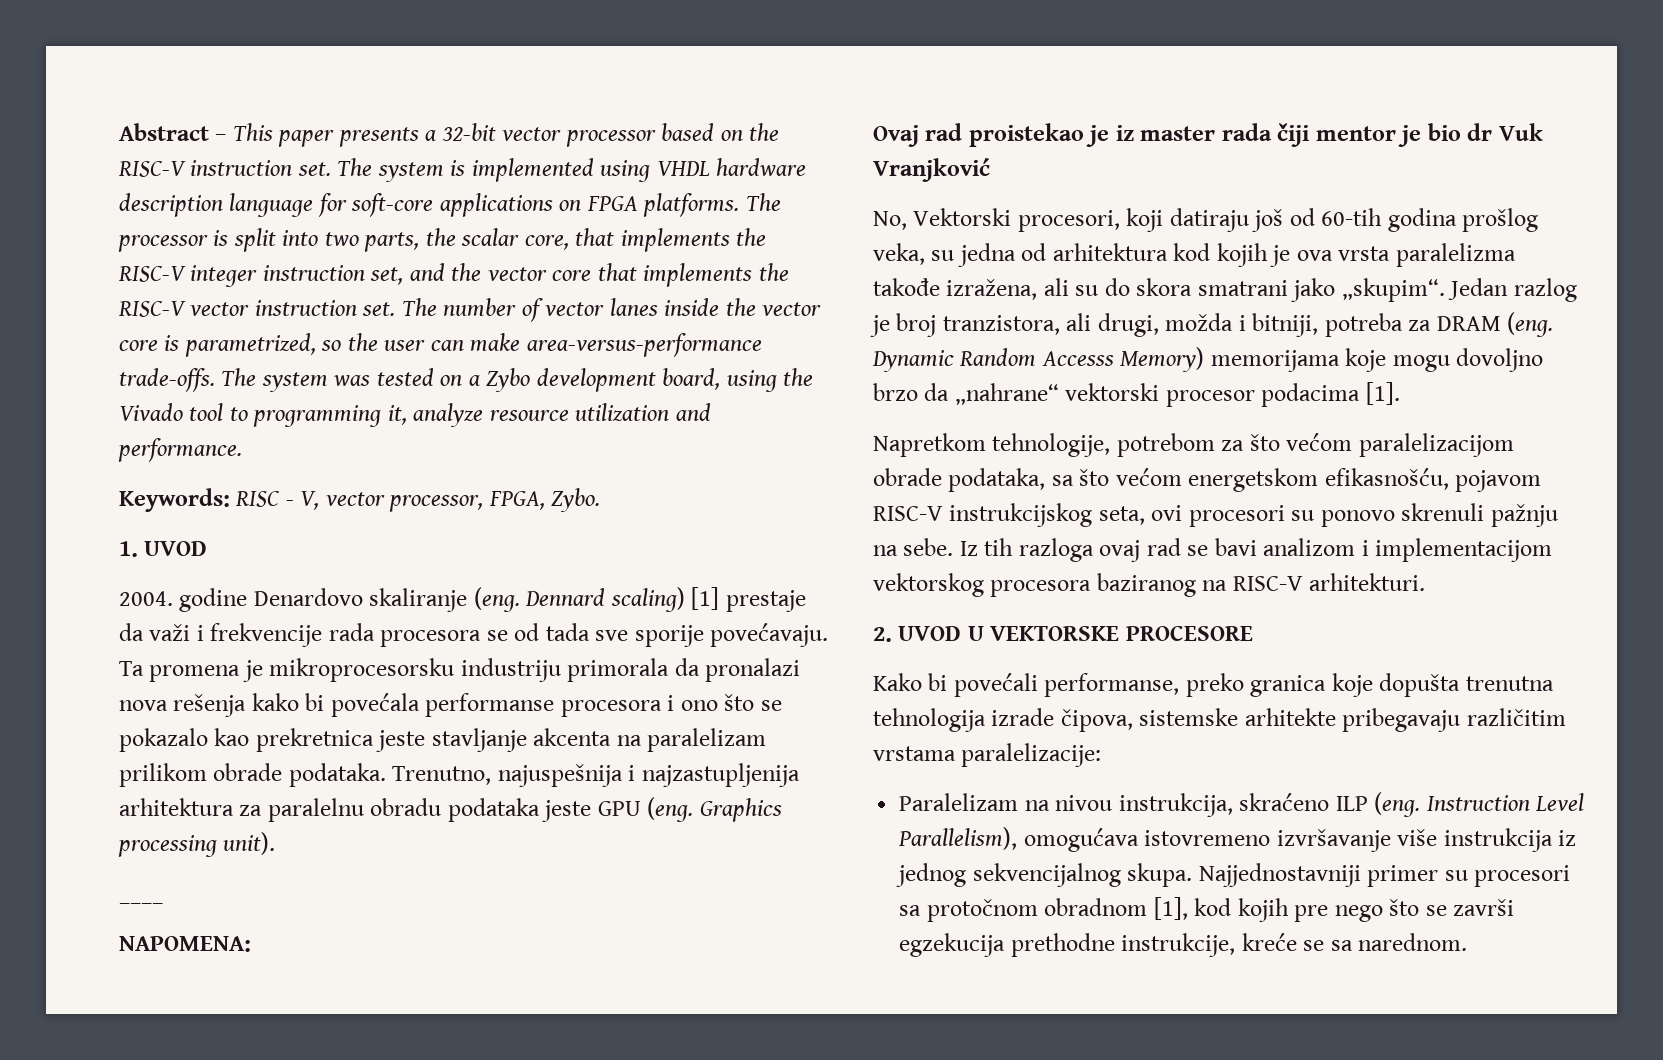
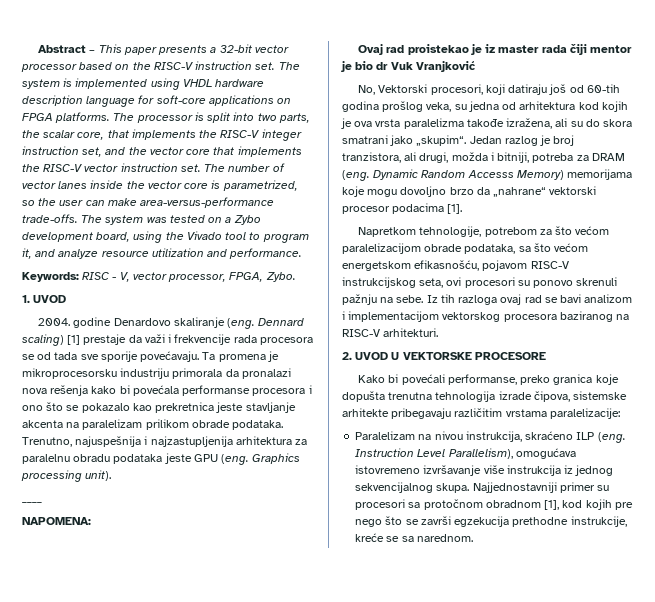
[253,405,407,427] programming it, -> [262,234,309,243] [22,248,56,259] program it, and

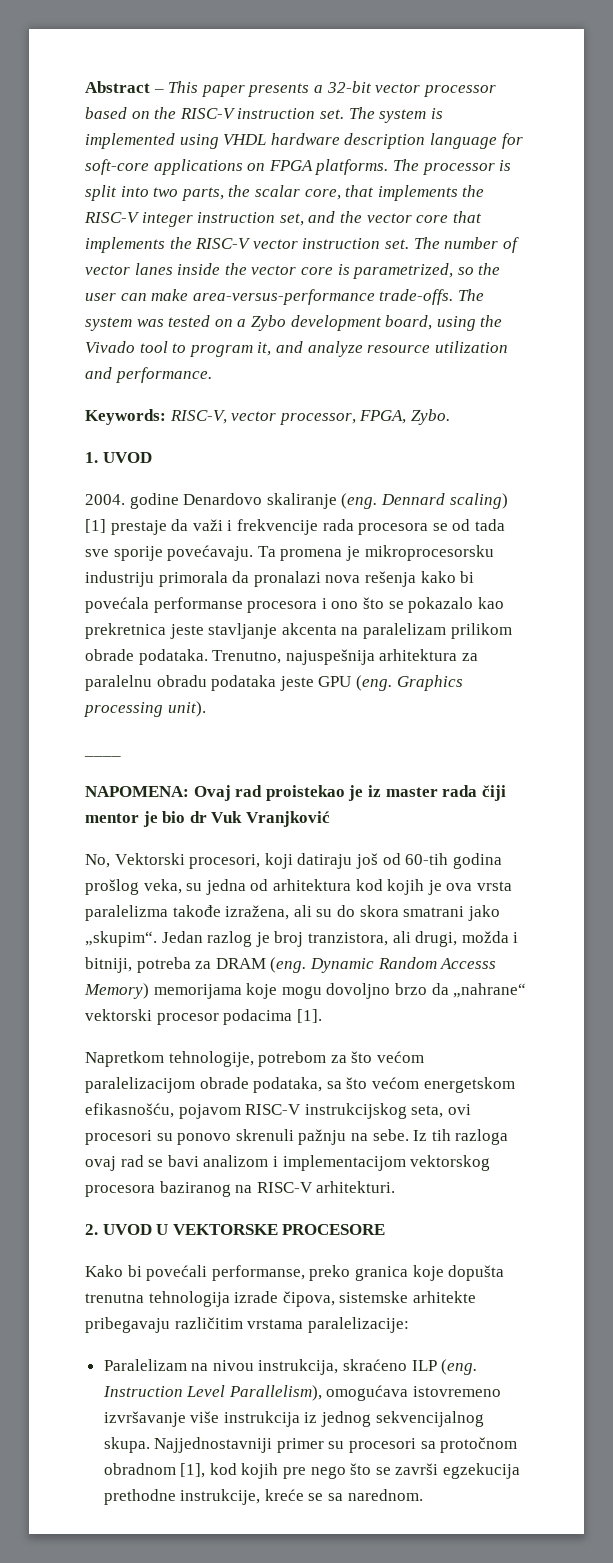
[82,272,130,282] RISC - V, -> [169,410,227,424] RISC-V,
[144,436,233,447] i najzastupljenija -> (375, 657) none
(91, 521) // -> (189, 791) none

